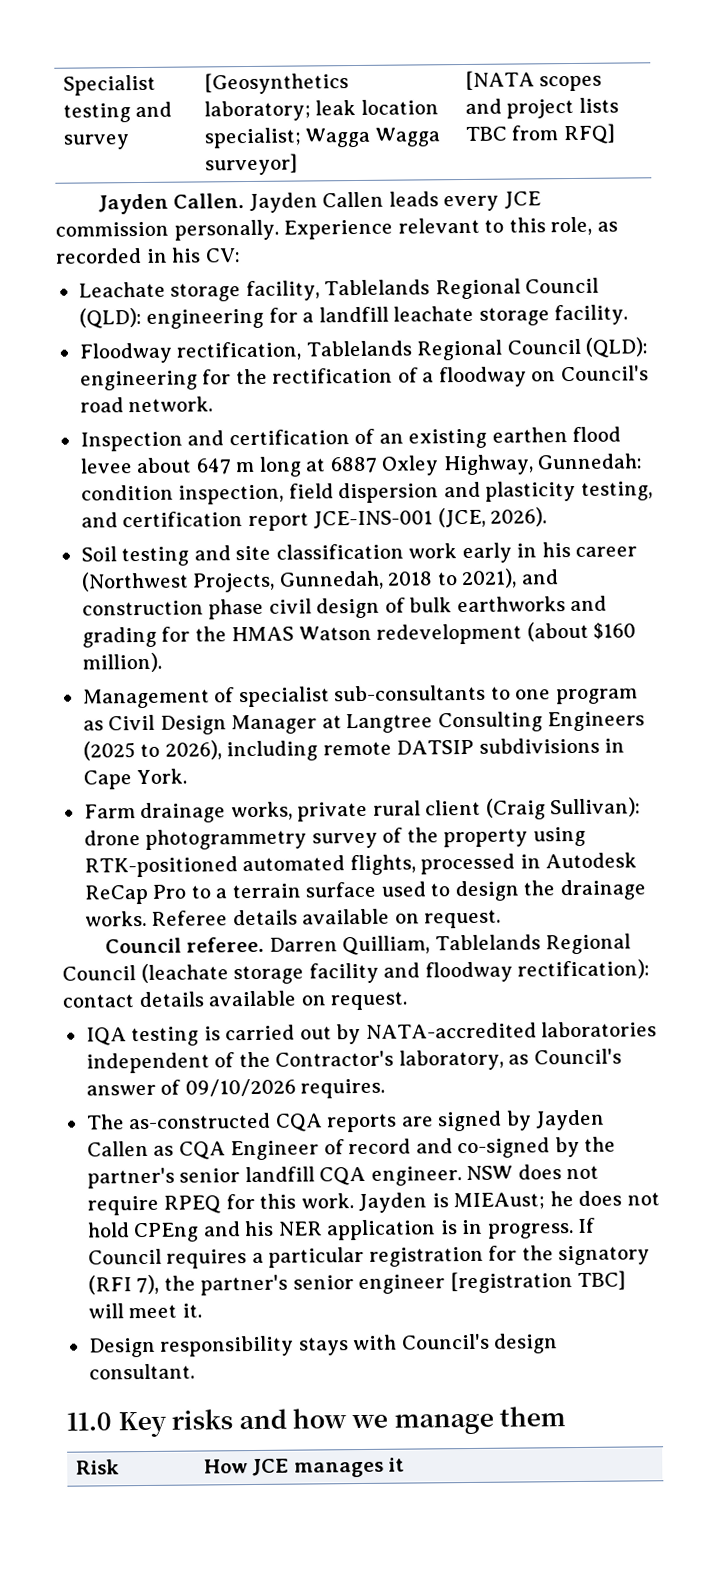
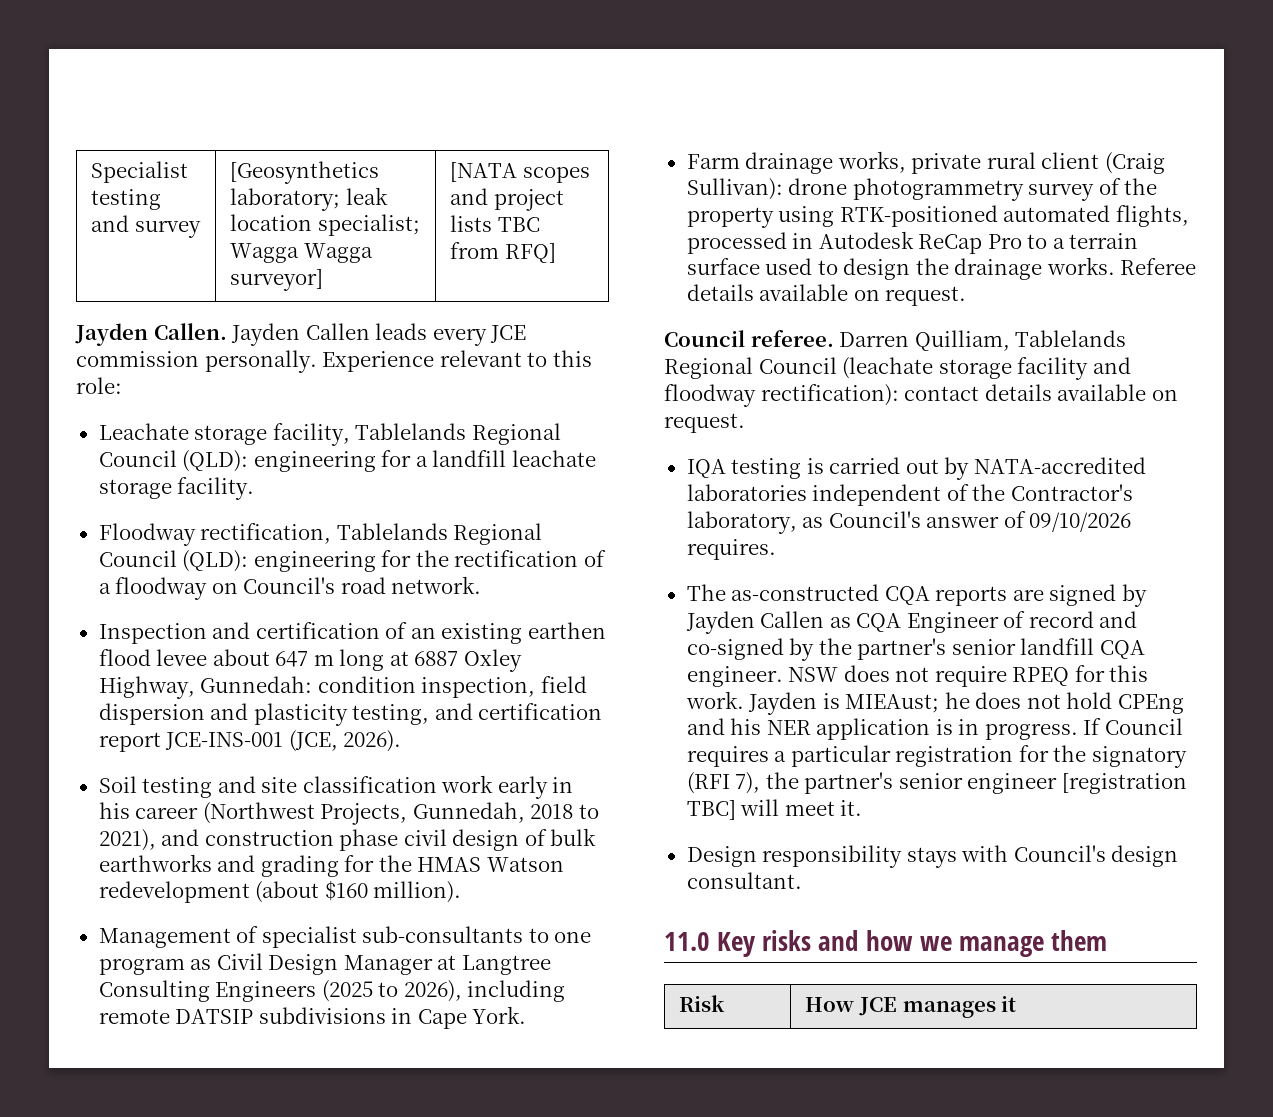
[550,216,618,236] [55,247,241,264] role, as recorded in his CV: -> [76,377,122,394] role:

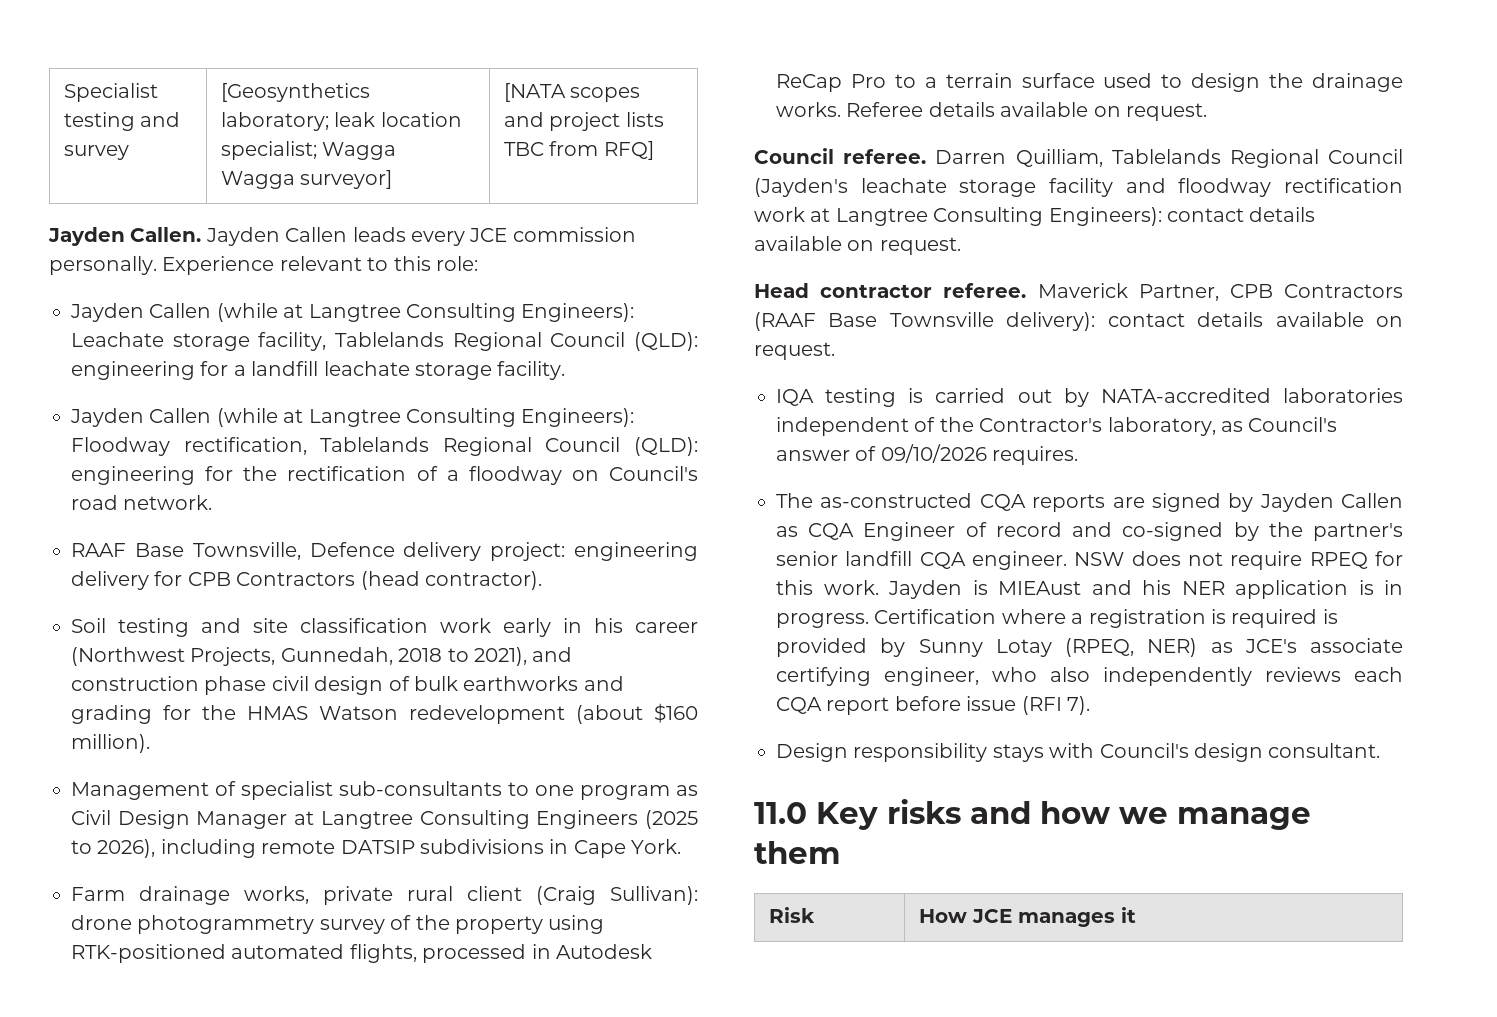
(122, 385) none -> [70,303,635,322] Jayden Callen (while at Langtree Consulting Engineers):
(255, 488) none -> [70,408,635,427] Jayden Callen (while at Langtree Consulting Engineers):
[98,622,606,644] [98,649,522,672] [98,676,587,699] [98,703,603,726] [98,730,402,752] Inspection and certification of an existing earthen flood levee about 647 m long at 6887 Oxley Highway, Gunnedah: condition inspection, field dispersion and plasticity testing, and certification report JCE-INS-001 (JCE, 2026). -> [71,542,698,561] [71,571,542,590] RAAF Base Townsville, Defence delivery project: engineering delivery for CPB Contractors (head contractor).
[842,357,934,379] (leachate -> [754,178,947,197] (Jayden's leachate
[760,384,899,406] rectification): -> [1284,178,1403,193] [754,207,1316,226] [754,236,961,255] [754,283,1403,301] [754,312,1096,331] rectification work at Langtree Consulting Engineers): contact details available on request. // Head contractor referee. Maverick Partner, CPB Contractors (RAAF Base Townsville delivery):
[845,692,1184,714] MIEAust; he does not hold CPEng -> [998,581,1081,595] MIEAust
[1083,718,1183,735] [686,745,1187,768] [686,772,1187,794] [686,799,863,820] If Council requires a particular registration for the signatory (RFI 7), the partner's senior engineer [registration TBC] will meet it. -> [874,609,1338,628] [776,638,1403,657] [776,667,1403,686] [776,696,1090,715] Certification where a registration is required is provided by Sunny Lotay (RPEQ, NER) as JCE's associate certifying engineer, who also independently reviews each CQA report before issue (RFI 7).

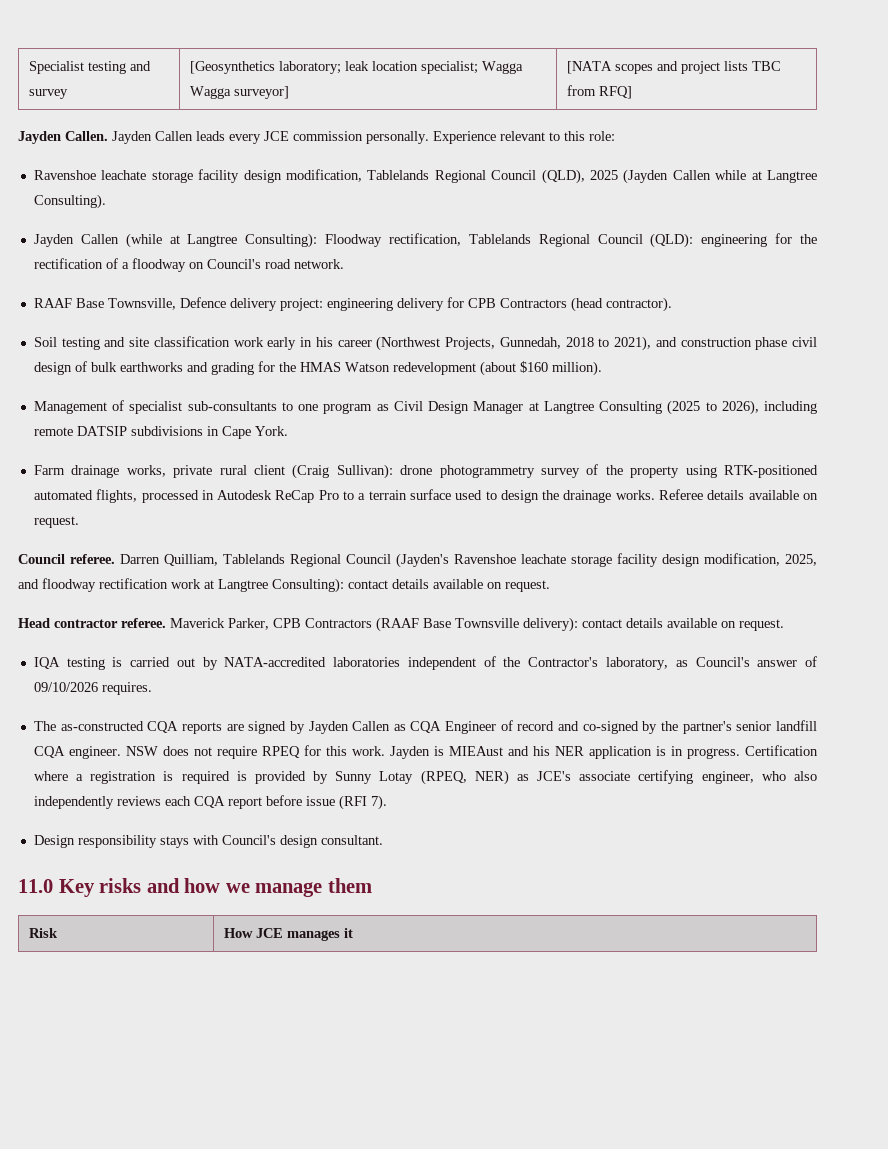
[70,303,635,322] [71,332,698,351] [71,361,566,380] [70,408,635,427] Jayden Callen (while at Langtree Consulting Engineers): Leachate storage facility, Tablelands Regional Council (QLD): engineering for a landfill leachate storage facility. // Jayden Callen (while at Langtree Consulting Engineers): -> [33,169,817,184] [33,194,106,209] [33,233,318,248] Ravenshoe leachate storage facility design modification, Tablelands Regional Council (QLD), 2025 (Jayden Callen while at Langtree Consulting). // Jayden Callen (while at Langtree Consulting):
[536,810,639,829] Engineers -> (663, 407) none
[860,178,1113,197] leachate storage facility -> [454,553,817,567] Ravenshoe leachate storage facility design modification, 2025,
[933,207,1162,226] Consulting Engineers): -> [272,578,344,593] Consulting):
[1138,284,1219,301] Partner, -> [228,618,269,630] Parker,

